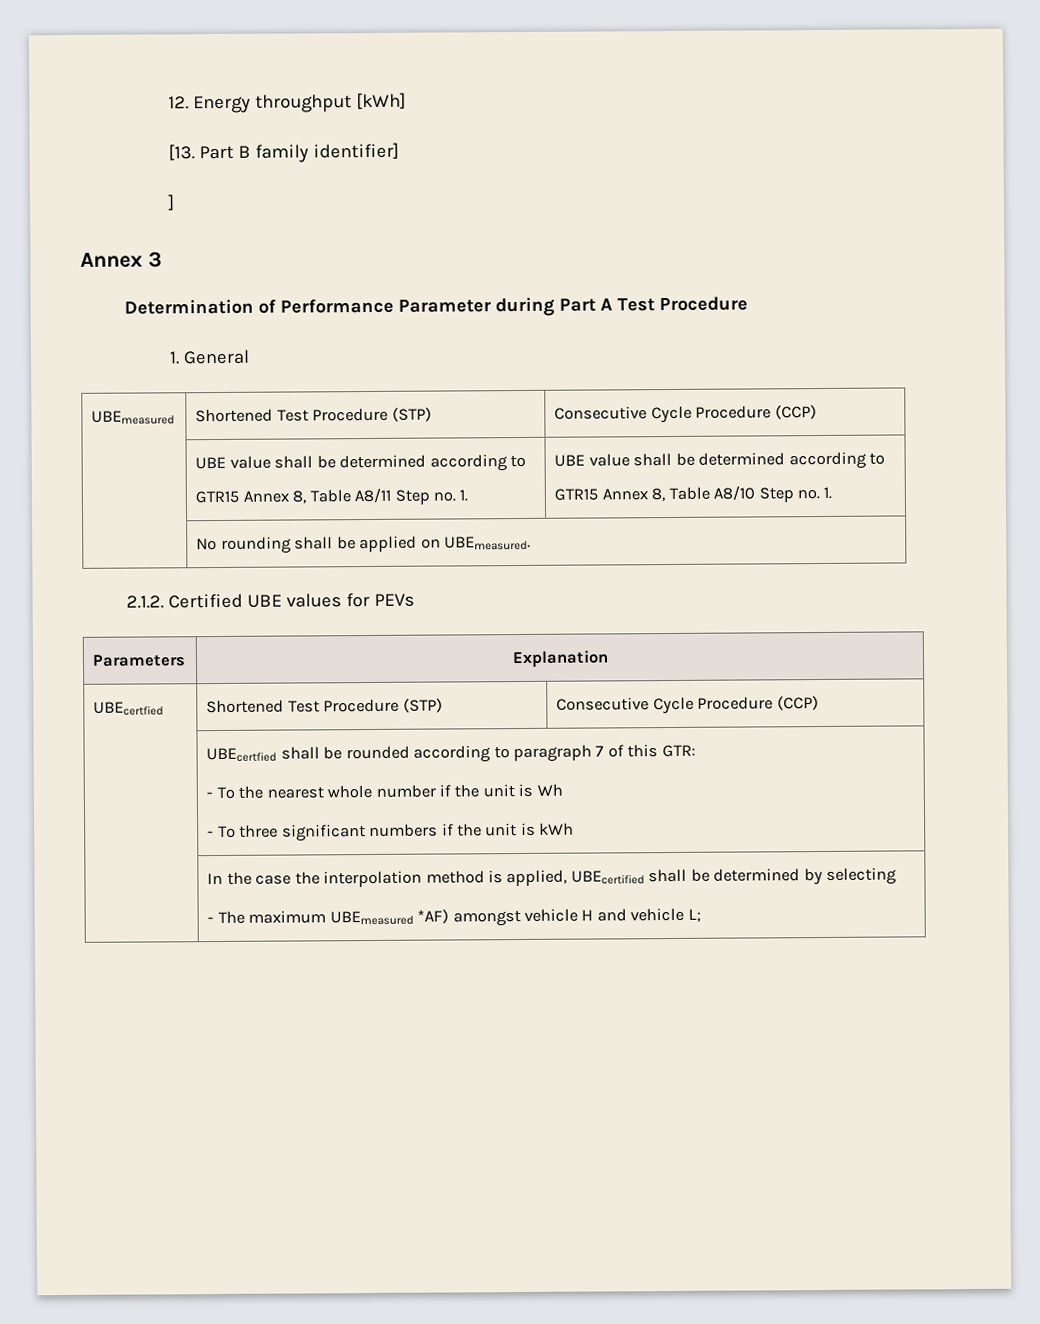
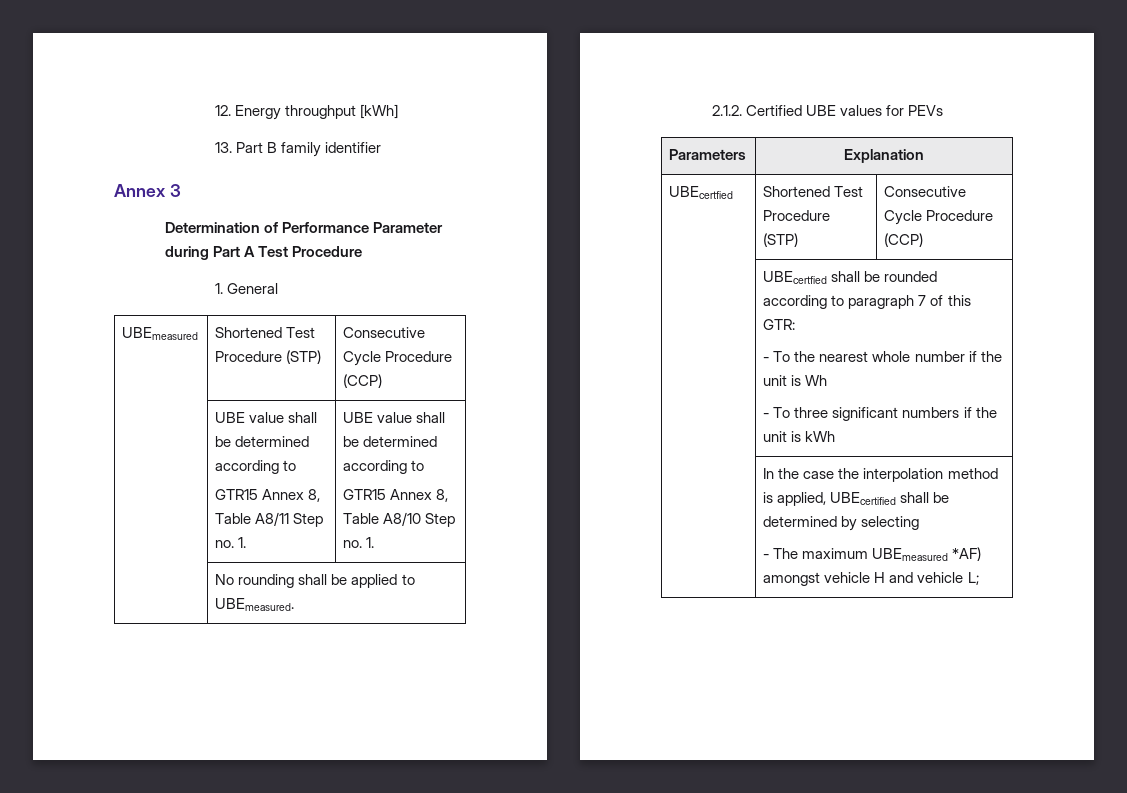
[167,144,195,161] [13. -> [215,142,233,153] 13.
[312,142,399,160] [166,194,174,211] identifier] // ] -> [325,142,382,153] identifier
[420,538,441,549] on -> [401,574,415,585] to

